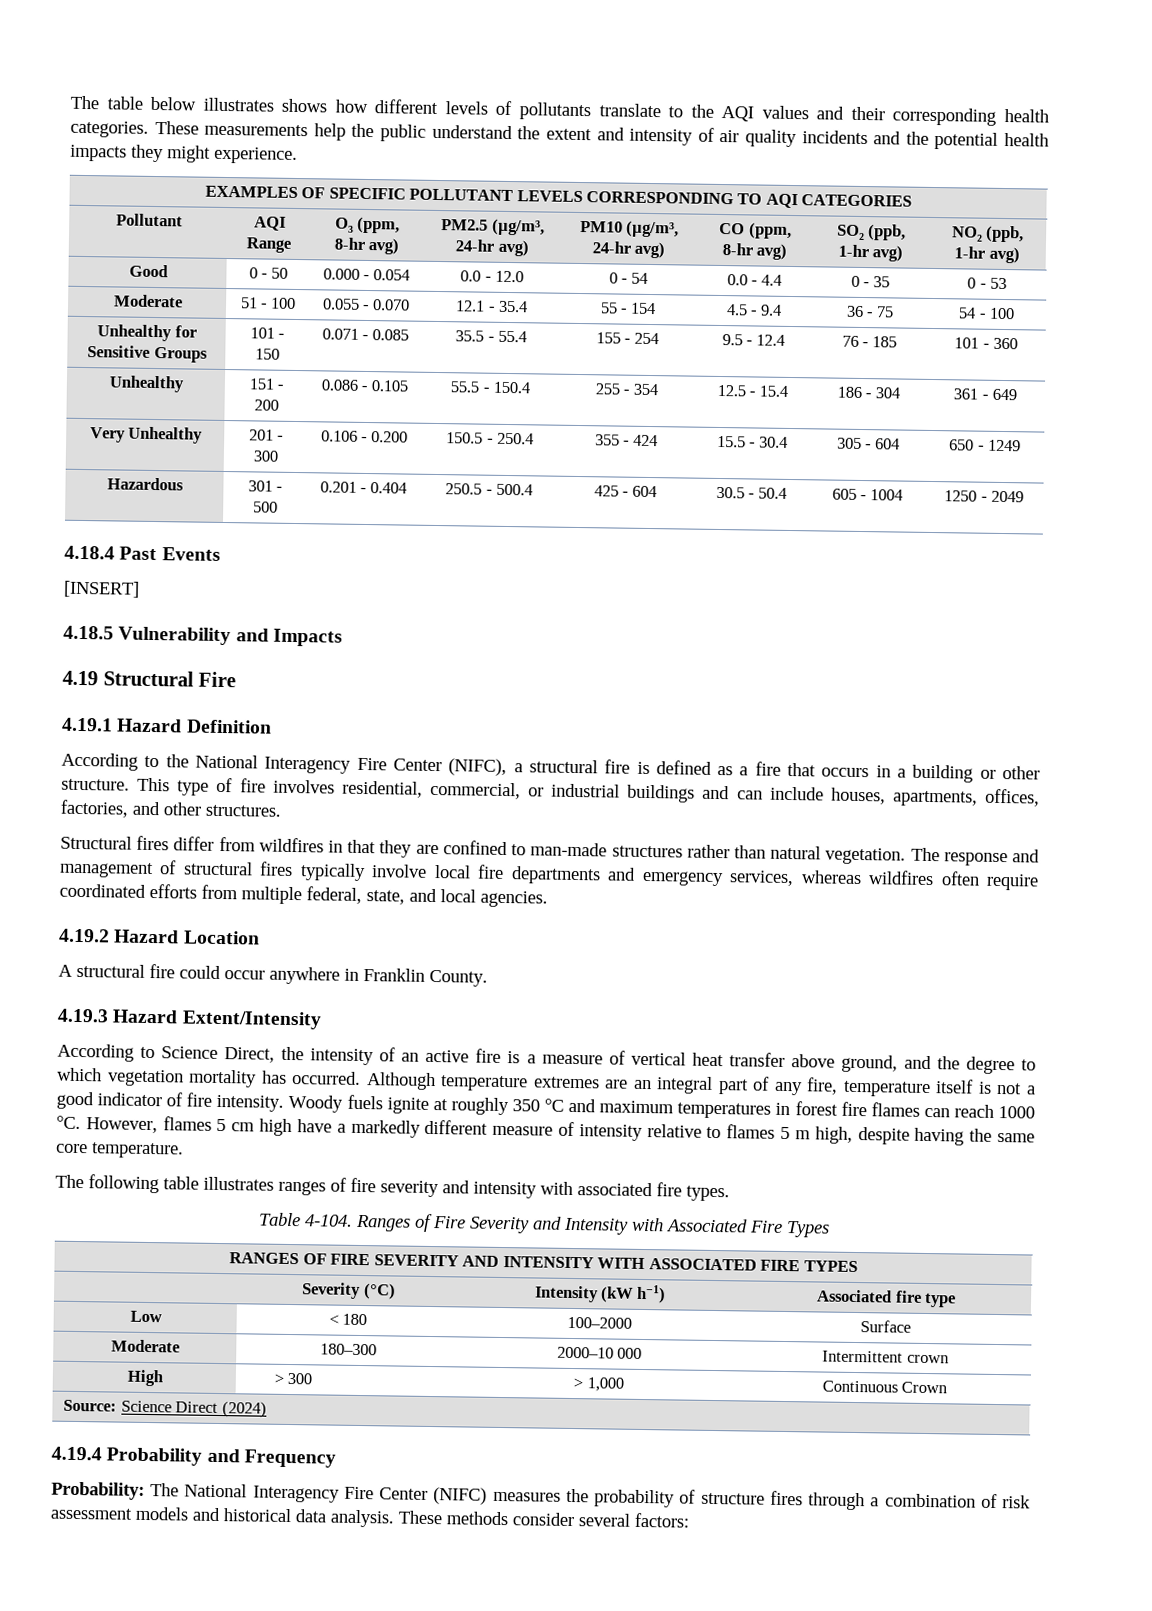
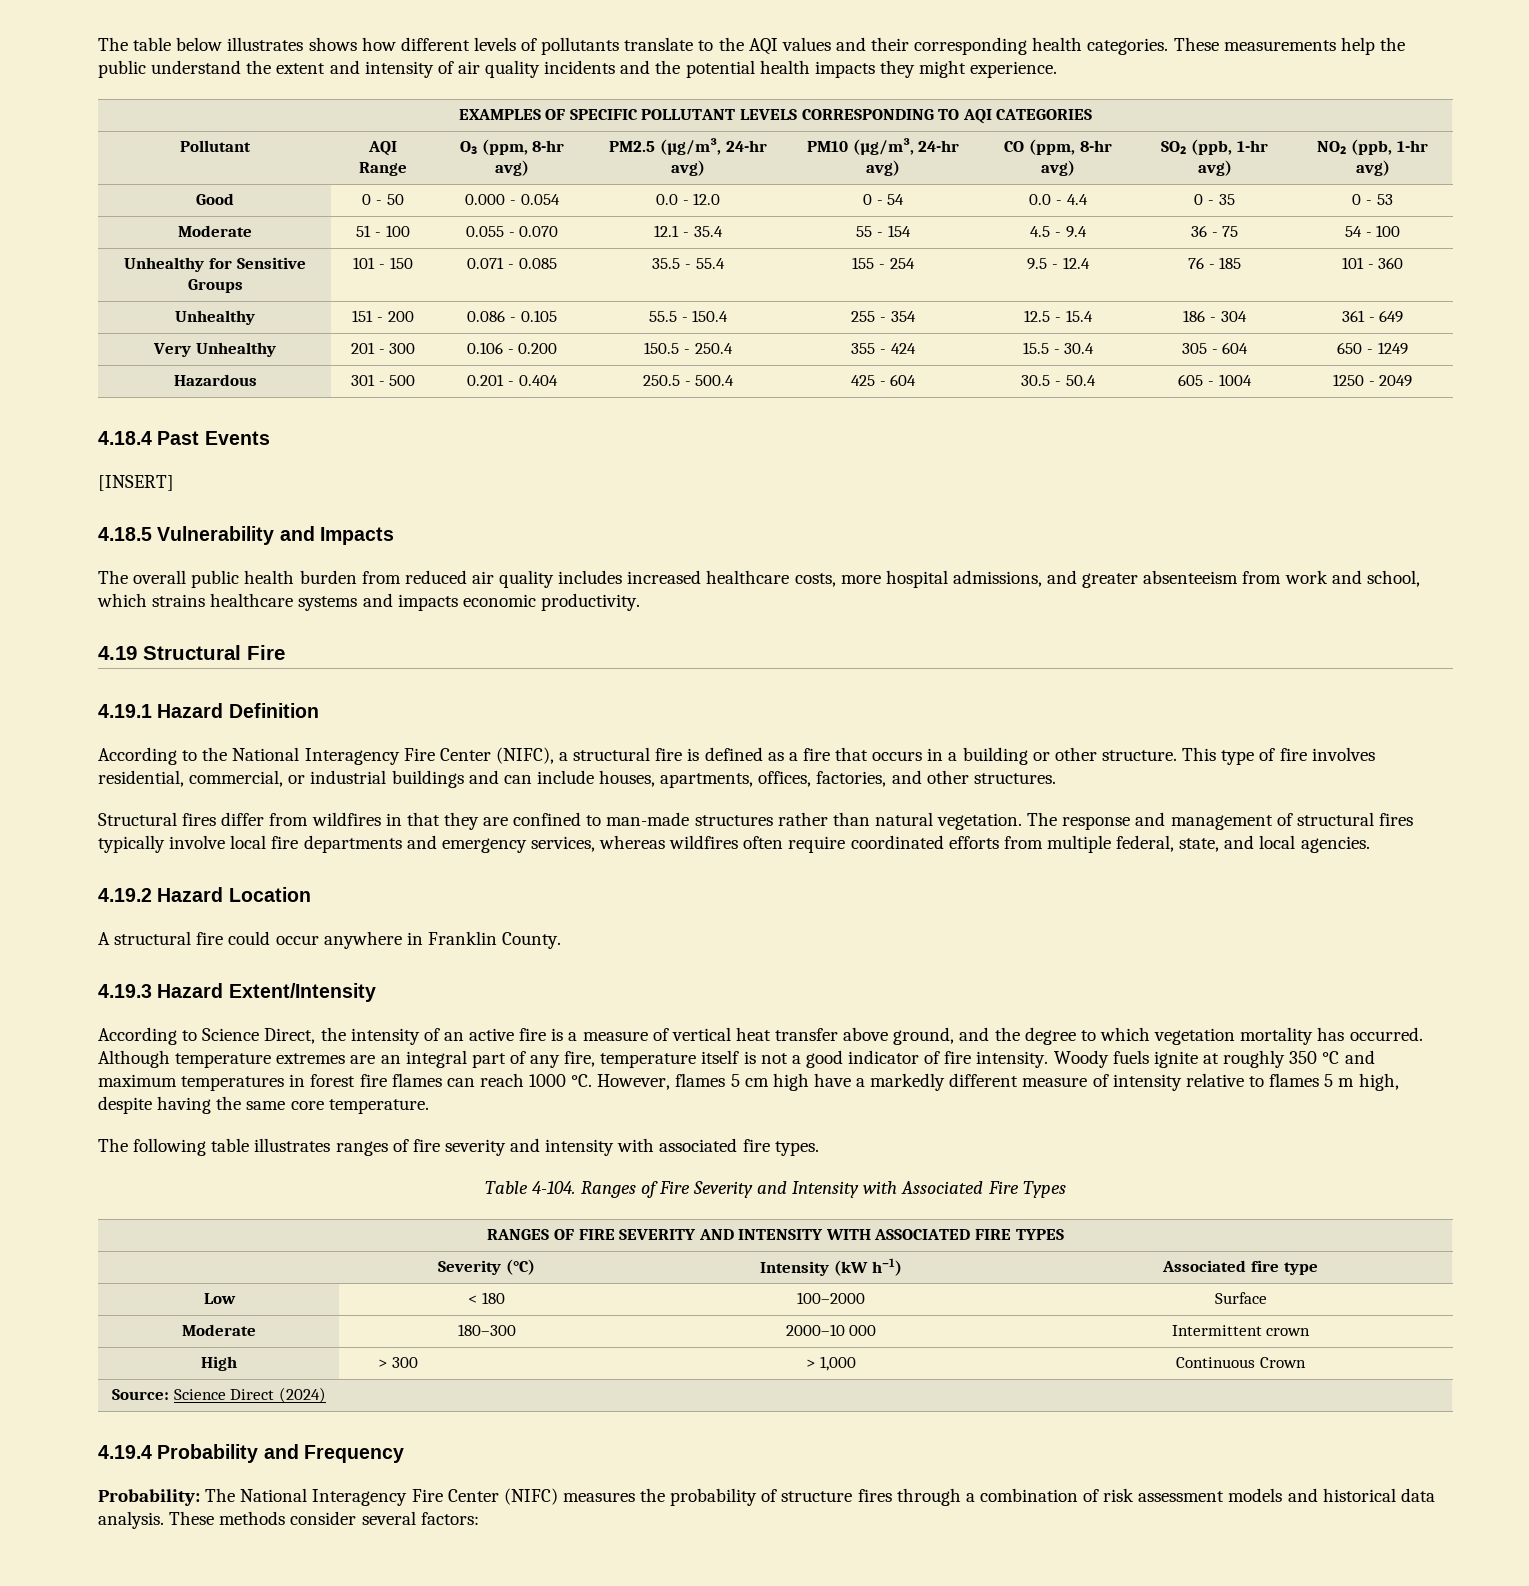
(343, 637) none -> [98,570,1420,588] [97,593,640,611] // The overall public health burden from reduced air quality includes increased healthcare costs, more hospital admissions, and greater absenteeism from work and school, which strains healthcare systems and impacts economic productivity.

